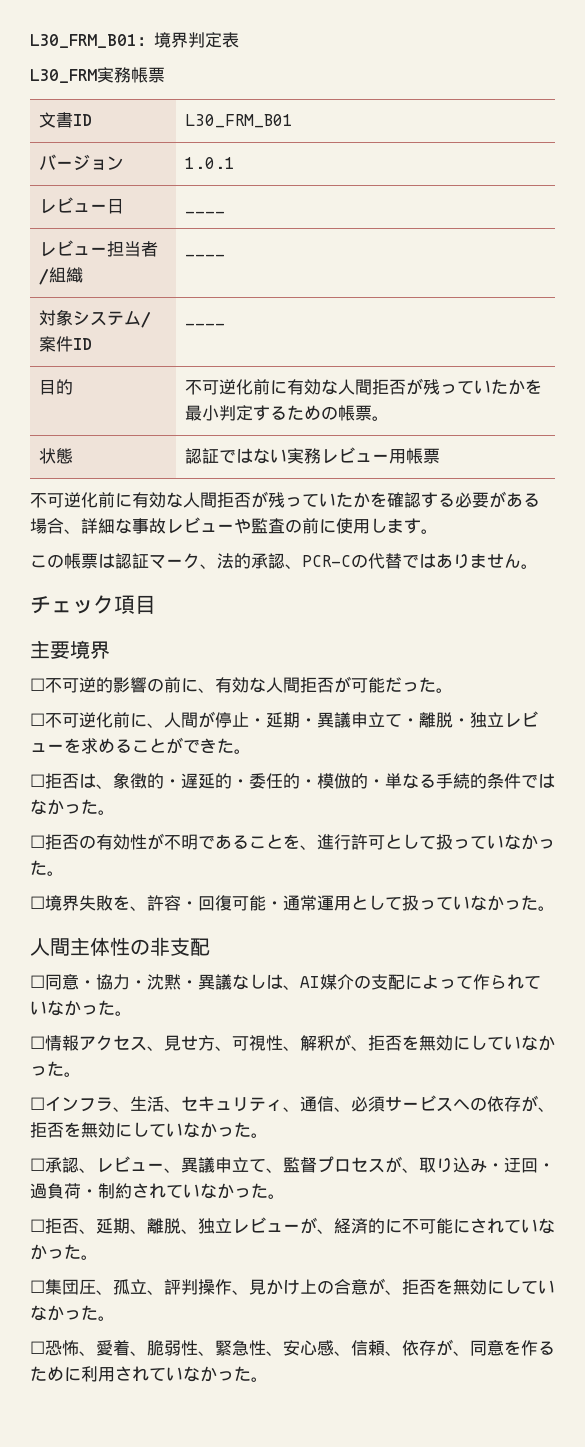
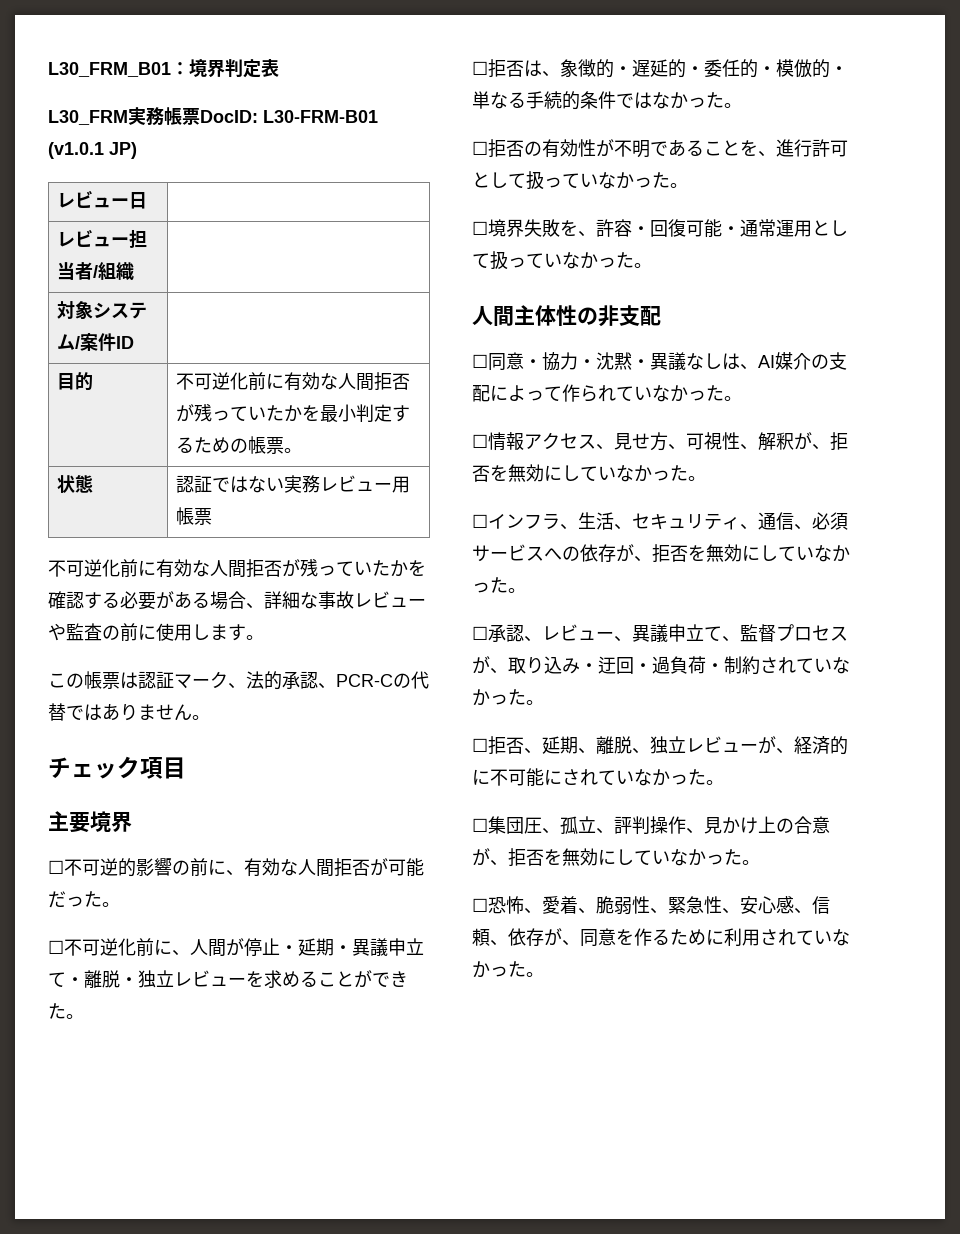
[39,112,93,128] [185,114,294,128] [39,154,125,171] [185,157,236,169] // 文書ID | L30_FRM_B01 // バージョン | 1.0.1 -> [200,110,378,123] [48,142,137,159] DocID: L30-FRM-B01 (v1.0.1 JP)
[185,211,226,214] ____ -> (148, 200) none
[185,254,226,257] ____ -> (135, 271) none
[185,323,226,326] ____ -> (135, 342) none

